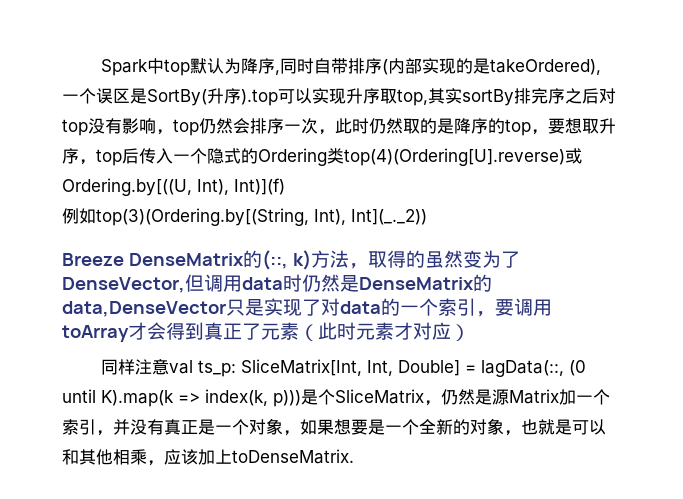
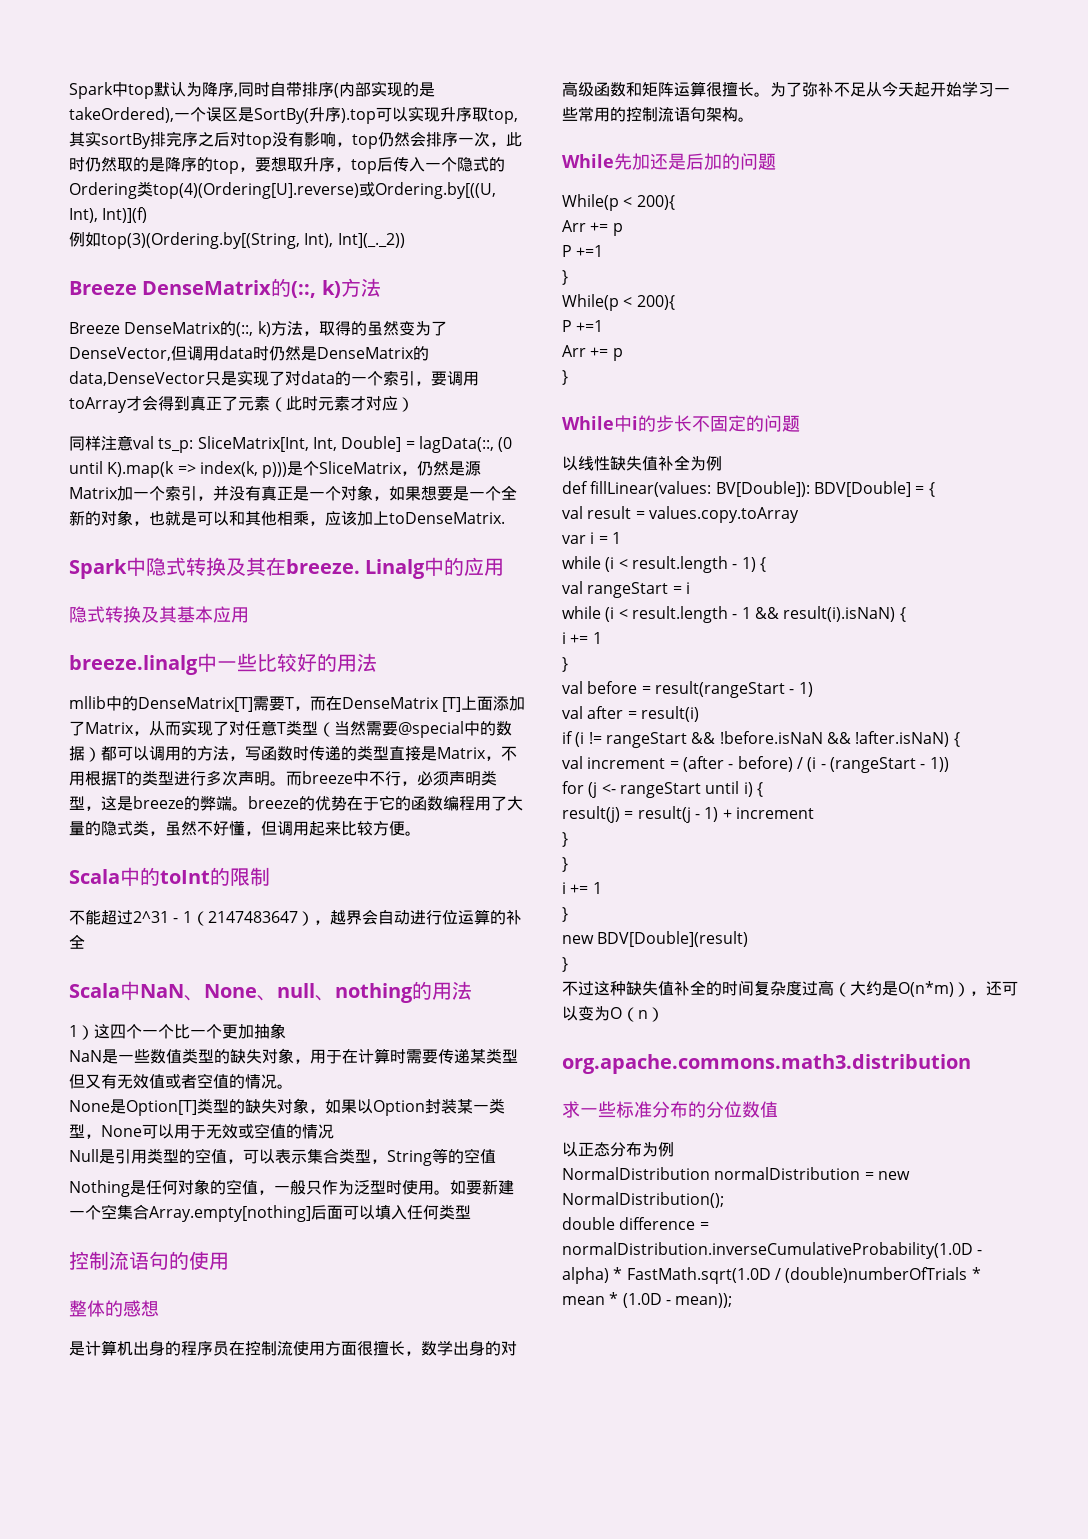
(349, 259) none -> [69,321,303,337] // Breeze DenseMatrix的(::, k)方法
(354, 456) none -> [69,557,505,579] [69,606,249,623] [69,653,377,675] [69,696,526,712] [69,720,512,738] [69,745,517,762] [69,770,497,786] [69,795,523,811] [69,820,421,836] [69,867,270,886] [69,909,522,926] [69,934,85,949] [69,981,472,1003] [69,1023,286,1040] [69,1048,518,1064] [69,1073,293,1089] [69,1098,505,1116] [69,1123,334,1139] [69,1148,496,1166] [69,1179,514,1197] [69,1204,471,1222] [69,1251,229,1270] [69,1300,159,1317] [69,1340,517,1356] [562,81,1010,97] [562,107,754,122] [562,153,776,170] [562,194,675,211] [562,220,623,236] [562,245,604,257] [562,270,568,285] [562,294,675,311] [562,320,604,332] [562,345,623,361] [562,370,568,385] [562,415,800,432] [562,455,722,471] [562,481,935,497] [562,506,799,523] [562,532,621,544] [562,556,766,573] [562,581,690,598] [562,606,906,623] [562,632,602,644] [562,657,568,672] [562,681,813,698] [562,706,699,722] [562,731,960,748] [562,756,949,773] [562,781,763,798] [562,806,814,823] [562,832,568,847] [562,857,568,872] [562,882,602,894] [562,907,568,922] [562,931,749,947] [562,957,568,972] [562,980,1018,997] [562,1006,664,1022] [562,1054,971,1074] [562,1101,778,1118] [562,1141,674,1157] [562,1167,910,1180] [562,1192,724,1208] [562,1217,709,1230] [562,1242,983,1259] [562,1267,981,1284] [562,1292,733,1308] // Spark中隐式转换及其在breeze. Linalg中的应用 // 隐式转换及其基本应用 // breeze.linalg中一些比较好的用法 // mllib中的DenseMatrix[T]需要T，而在DenseMatrix [T]上面添加了Matrix，从而实现了对任意T类型（当然需要@special中的数据）都可以调用的方法，写函数时传递的类型直接是Matrix，不用根据T的类型进行多次声明。而breeze中不行，必须声明类型，这是breeze的弊端。breeze的优势在于它的函数编程用了大量的隐式类，虽然不好懂，但调用起来比较方便。 // Scala中的toInt的限制 // 不能超过2^31 - 1（2147483647），越界会自动进行位运算的补全 // Scala中NaN、None、null、nothing的用法 // 1）这四个一个比一个更加抽象 // NaN是一些数值类型的缺失对象，用于在计算时需要传递某类型但又有无效值或者空值的情况。 // None是Option[T]类型的缺失对象，如果以Option封装某一类型，None可以用于无效或空值的情况 // Null是引用类型的空值，可以表示集合类型，String等的空值 // Nothing是任何对象的空值，一般只作为泛型时使用。如要新建一个空集合Array.empty[nothing]后面可以填入任何类型 // 控制流语句的使用 // 整体的感想 // 是计算机出身的程序员在控制流使用方面很擅长，数学出身的对高级函数和矩阵运算很擅长。为了弥补不足从今天起开始学习一些常用的控制流语句架构。 // While先加还是后加的问题 // While(p < 200){ // Arr += p // P +=1 // } // While(p < 200){ // P +=1 // Arr += p // } // While中i的步长不固定的问题 // 以线性缺失值补全为例 // def fillLinear(values: BV[Double]): BDV[Double] = { // val result = values.copy.toArray // var i = 1 // while (i < result.length - 1) { // val rangeStart = i // while (i < result.length - 1 && result(i).isNaN) { // i += 1 // } // val before = result(rangeStart - 1) // val after = result(i) // if (i != rangeStart && !before.isNaN && !after.isNaN) { // val increment = (after - before) / (i - (rangeStart - 1)) // for (j <- rangeStart until i) { // result(j) = result(j - 1) + increment // } // } // i += 1 // } // new BDV[Double](result) // } // 不过这种缺失值补全的时间复杂度过高（大约是O(n*m)），还可以变为O（n） // org.apache.commons.math3.distribution // 求一些标准分布的分位数值 // 以正态分布为例 // NormalDistribution normalDistribution = new NormalDistribution(); // double difference = normalDistribution.inverseCumulativeProbability(1.0D - alpha) * FastMath.sqrt(1.0D / (double)numberOfTrials * mean * (1.0D - mean));

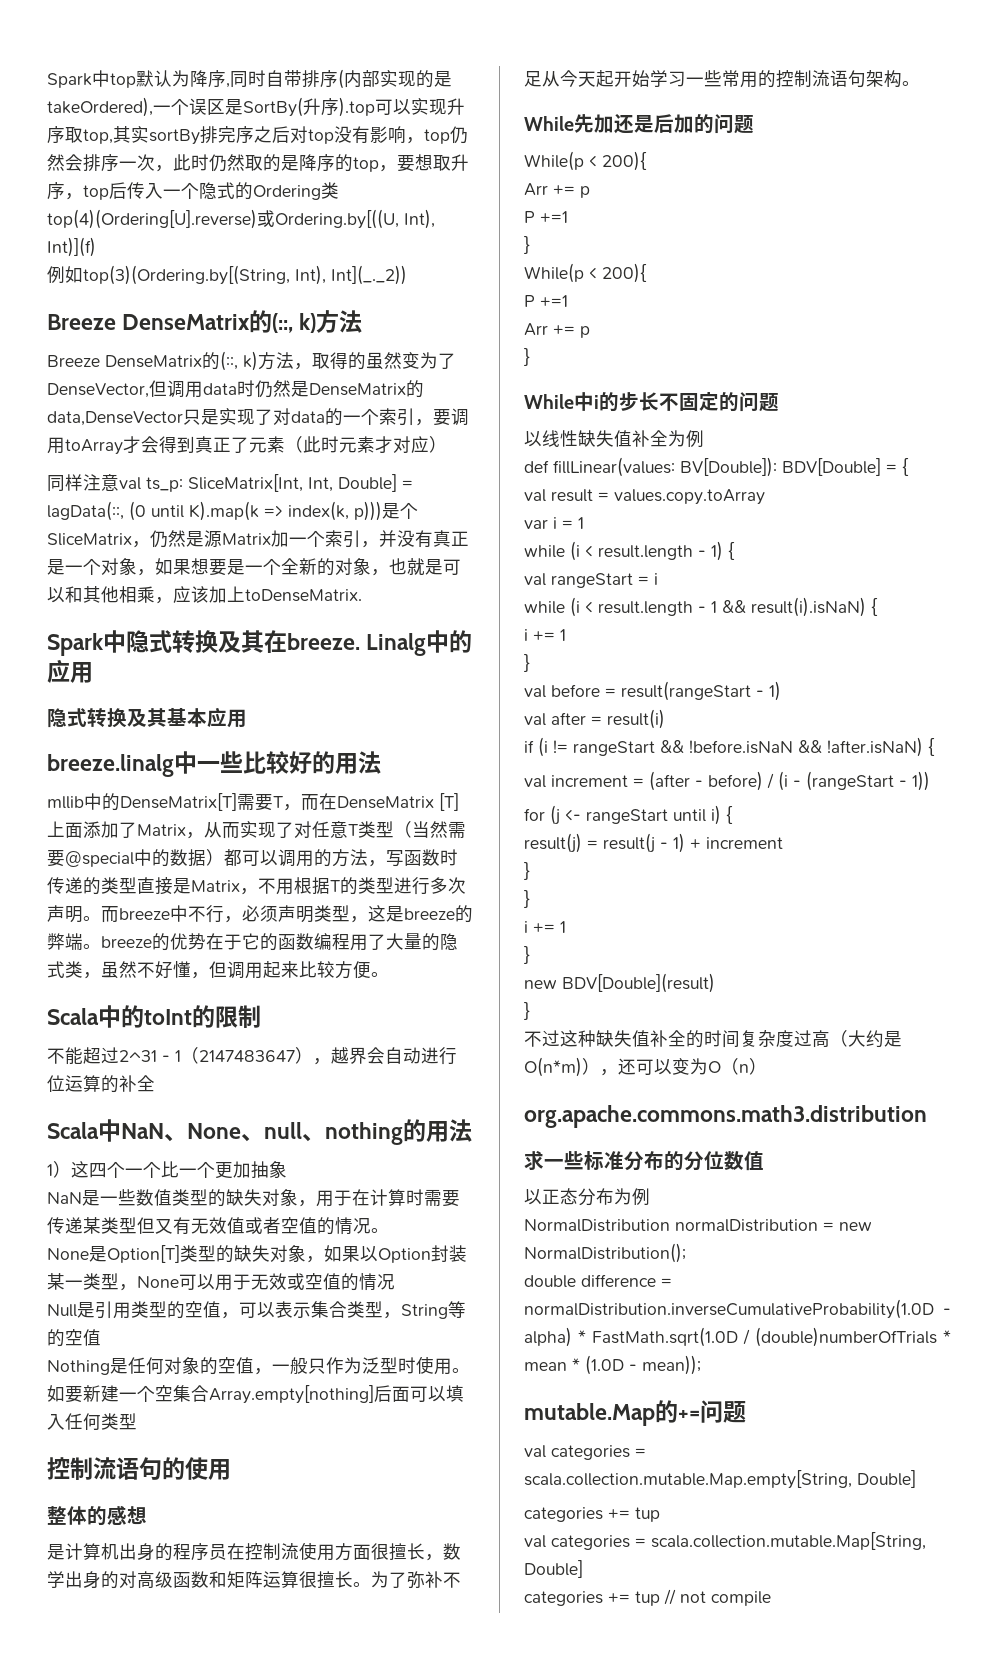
(733, 1300) none -> [524,1400,746,1426] [524,1445,646,1460] [524,1470,916,1489] [524,1507,660,1522] [524,1532,926,1550] [524,1560,583,1578] [524,1589,771,1606] // mutable.Map的+=问题 // val categories = scala.collection.mutable.Map.empty[String, Double] // categories += tup // val categories = scala.collection.mutable.Map[String, Double] // categories += tup // not compile

